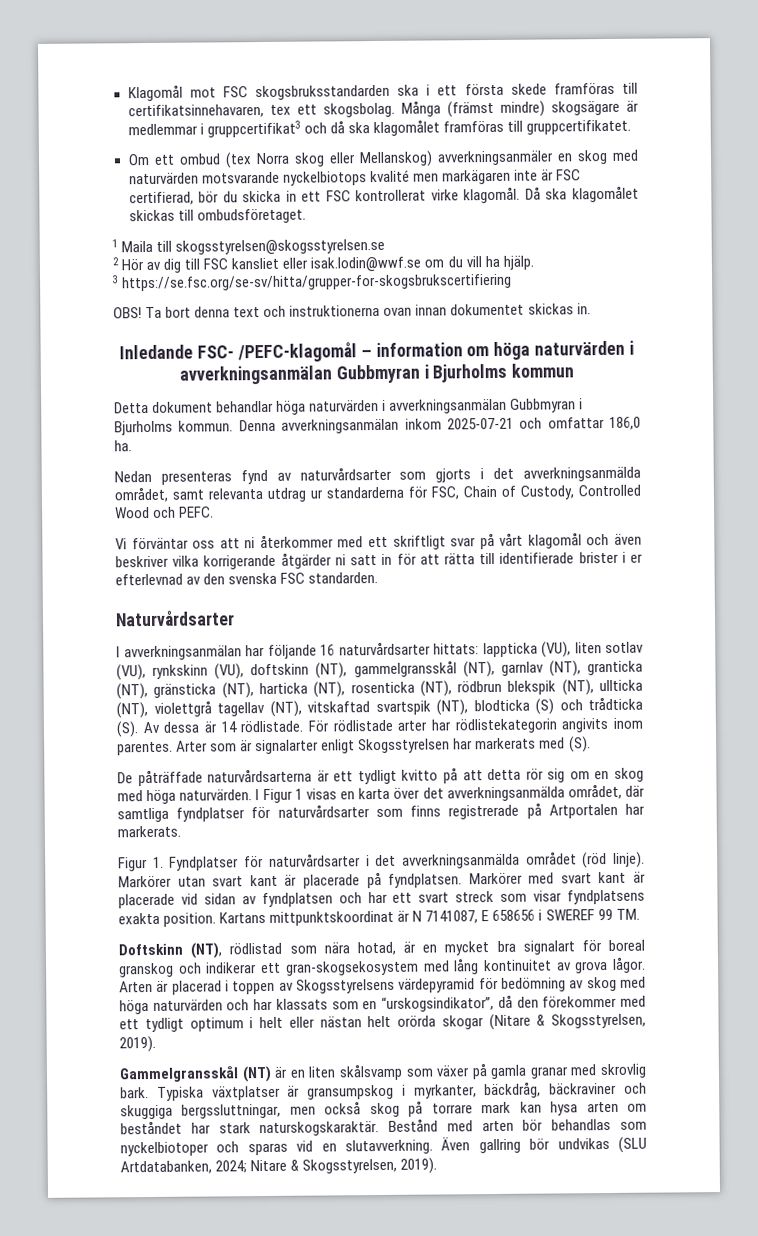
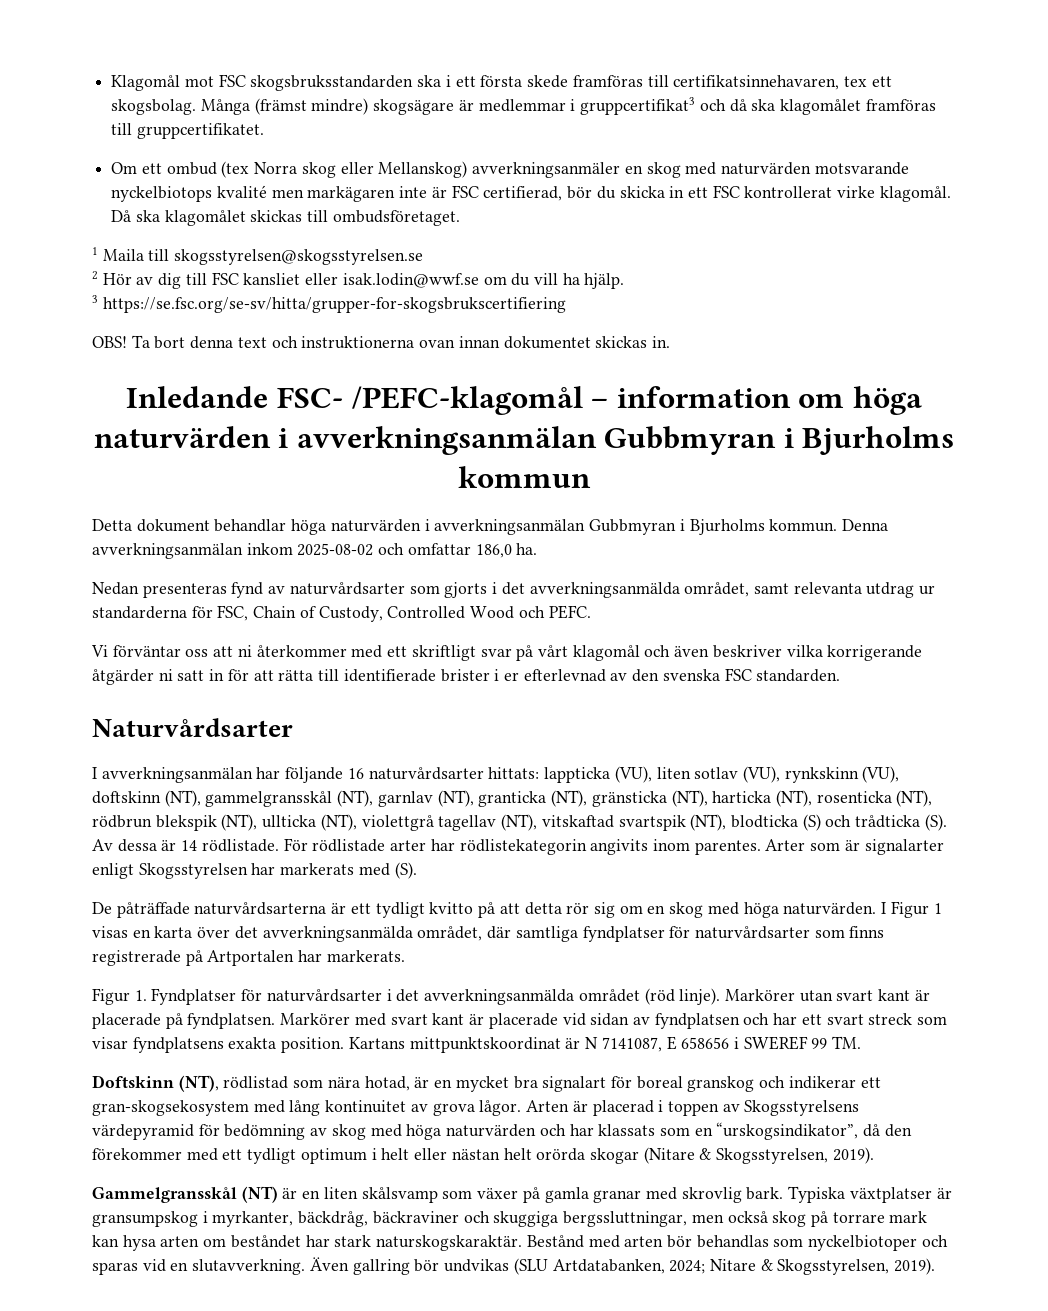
[446,417,514,430] 2025-07-21 -> [297,543,374,556] 2025-08-02

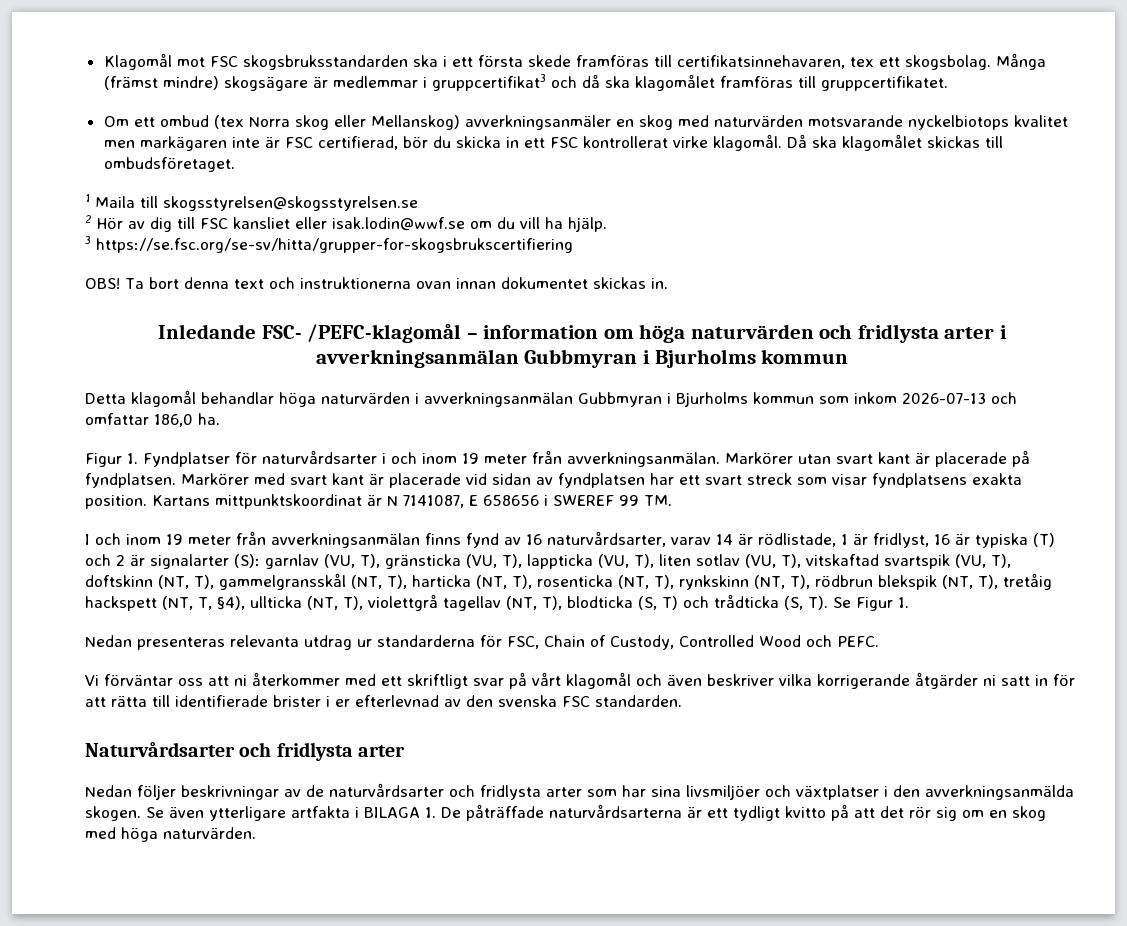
[216,185,267,198] kvalité -> [1013,115,1068,127] kvalitet
(271, 437) none -> [819,324,995,343] och fridlysta arter
[136,519,210,532] dokument -> [131,390,196,407] klagomål
[769,519,888,532] [92,543,374,559] kommun. Denna avverkningsanmälan inkom 2025-08-02 -> [753,392,986,404] kommun som inkom 2026-07-13
[92,582,789,598] Nedan presenteras fynd av naturvårdsarter som gjorts i det avverkningsanmälda området, samt -> [85,450,1030,467] [85,473,1022,488] [85,494,672,509] [85,531,1055,548] [85,554,1011,569] [85,573,1052,590] [85,594,909,611] [85,635,225,650] Figur 1. Fyndplatser för naturvårdsarter i och inom 19 meter från avverkningsanmälan. Markörer utan svart kant är placerade på fyndplatsen. Markörer med svart kant är placerade vid sidan av fyndplatsen har ett svart streck som visar fyndplatsens exakta position. Kartans mittpunktskoordinat är N 7141087, E 658656 i SWEREF 99 TM. // I och inom 19 meter från avverkningsanmälan finns fynd av 16 naturvårdsarter, varav 14 är rödlistade, 1 är fridlyst, 16 är typiska (T) och 2 är signalarter (S): garnlav (VU, T), gränsticka (VU, T), lappticka (VU, T), liten sotlav (VU, T), vitskaftad svartspik (VU, T), doftskinn (NT, T), gammelgransskål (NT, T), harticka (NT, T), rosenticka (NT, T), rynkskinn (NT, T), rödbrun blekspik (NT, T), tretåig hackspett (NT, T, §4), ullticka (NT, T), violettgrå tagellav (NT, T), blodticka (S, T) och trådticka (S, T). Se Figur 1. // Nedan presenteras
[92,766,900,783] [92,790,933,807] [92,814,947,831] [92,838,944,855] [92,862,417,879] // I avverkningsanmälan har följande 16 naturvårdsarter hittats: lappticka (VU), liten sotlav (VU), rynkskinn (VU), doftskinn (NT), gammelgransskål (NT), garnlav (NT), granticka (NT), gränsticka (NT), harticka (NT), rosenticka (NT), rödbrun blekspik (NT), ullticka (NT), violettgrå tagellav (NT), vitskaftad svartspik (NT), blodticka (S) och trådticka (S). Av dessa är 14 rödlistade. För rödlistade arter har rödlistekategorin angivits inom parentes. Arter som är signalarter enligt Skogsstyrelsen har markerats med (S). // -> [239,742,405,761] [85,783,1074,800] [85,806,436,821] och fridlysta arter // Nedan följer beskrivningar av de naturvårdsarter och fridlysta arter som har sina livsmiljöer och växtplatser i den avverkningsanmälda skogen. Se även ytterligare artfakta i BILAGA 1.
[524,902,562,915] detta -> [880,806,904,818] det
[881,901,942,918] [92,926,885,942] [92,950,405,966] [92,988,930,1005] [92,1013,948,1029] [92,1036,862,1053] [92,1075,881,1092] [92,1100,860,1116] [92,1122,912,1140] [92,1147,874,1164] [92,1186,952,1203] [92,1211,928,1227] [92,1235,948,1251] [92,1257,936,1275] I Figur 1 visas en karta över det avverkningsanmälda området, där samtliga fyndplatser för naturvårdsarter som finns registrerade på Artportalen har markerats. // Figur 1. Fyndplatser för naturvårdsarter i det avverkningsanmälda området (röd linje). Markörer utan svart kant är placerade på fyndplatsen. Markörer med svart kant är placerade vid sidan av fyndplatsen och har ett svart streck som visar fyndplatsens exakta position. Kartans mittpunktskoordinat är N 7141087, E 658656 i SWEREF 99 TM. // Doftskinn (NT), rödlistad som nära hotad, är en mycket bra signalart för boreal granskog och indikerar ett gran-skogsekosystem med lång kontinuitet av grova lågor. Arten är placerad i toppen av Skogsstyrelsens värdepyramid för bedömning av skog med höga naturvärden och har klassats som en “urskogsindikator”, då den förekommer med ett tydligt optimum i helt eller nästan helt orörda skogar (Nitare & Skogsstyrelsen, 2019). // Gammelgransskål (NT) är en liten skålsvamp som växer på gamla granar med skrovlig bark. Typiska växtplatser är gransumpskog i myrkanter, bäckdråg, bäckraviner och skuggiga bergssluttningar, men också skog på torrare mark kan hysa arten om beståndet har stark naturskogskaraktär. Bestånd med arten bör behandlas som nyckelbiotoper och sparas vid en slutavverkning. Även gallring bör undvikas (SLU Artdatabanken, 2024; Nitare & Skogsstyrelsen, 2019). -> (256, 833) none

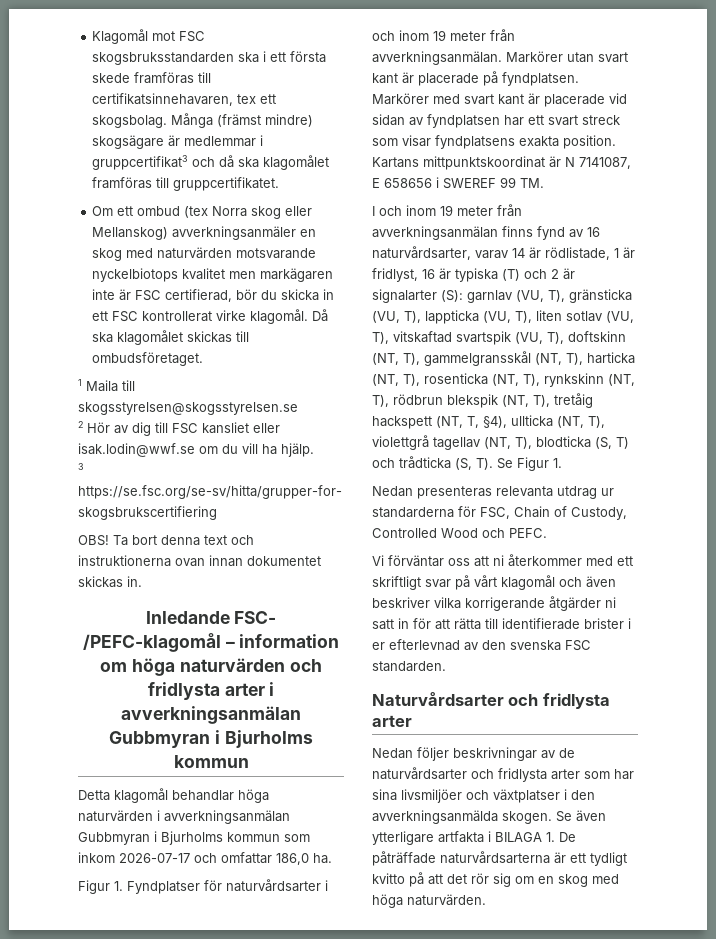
[902,393,986,404] 2026-07-13 -> [119,853,190,863] 2026-07-17

